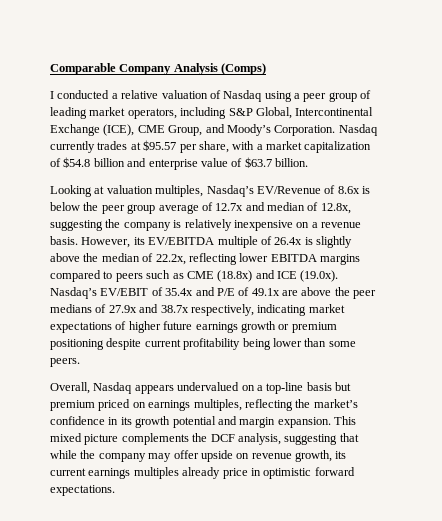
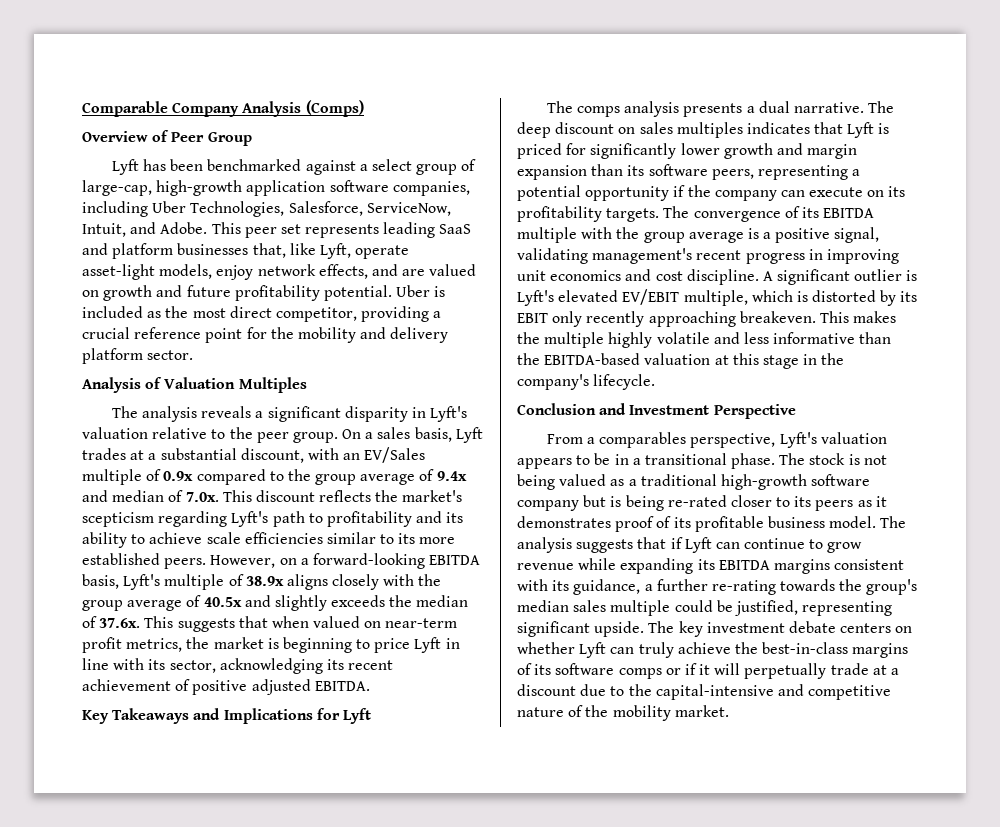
[50,90,372,102] [50,107,374,119] [50,124,378,136] [50,140,372,153] [50,157,308,170] [50,185,370,197] [50,202,244,214] I conducted a relative valuation of Nasdaq using a peer group of leading market operators, including S&P Global, Intercontinental Exchange (ICE), CME Group, and Moody’s Corporation. Nasdaq currently trades at $95.57 per share, with a market capitalization of $54.8 billion and enterprise value of $63.7 billion. // Looking at valuation multiples, Nasdaq’s EV/Revenue of 8.6x is below the peer group average of 12.7x -> [82,130,252,146] [111,159,477,175] [82,180,470,196] [82,201,451,217] [82,222,472,238] [82,243,410,259] [82,264,477,280] [82,285,446,301] [82,306,442,322] [82,327,449,343] [82,348,194,364] [82,377,307,393] [111,406,468,422] [82,427,483,443] [82,447,426,463] [82,469,467,485] Overview of Peer Group // Lyft has been benchmarked against a select group of large-cap, high-growth application software companies, including Uber Technologies, Salesforce, ServiceNow, Intuit, and Adobe. This peer set represents leading SaaS and platform businesses that, like Lyft, operate asset-light models, enjoy network effects, and are valued on growth and future profitability potential. Uber is included as the most direct competitor, providing a crucial reference point for the mobility and delivery platform sector. // Analysis of Valuation Multiples // The analysis reveals a significant disparity in Lyft's valuation relative to the peer group. On a sales basis, Lyft trades at a substantial discount, with an EV/Sales multiple of 0.9x compared to the group average of 9.4x
[320,203,351,214] [50,219,361,231] [50,236,352,248] [50,253,360,265] [50,270,339,282] [50,287,377,299] [50,304,345,316] [50,321,337,333] [50,338,356,350] [50,358,80,367] [50,382,351,394] [50,399,358,411] [50,416,356,428] [50,433,359,445] [50,450,347,462] [50,467,355,479] [50,485,115,496] 12.8x, suggesting the company is relatively inexpensive on a revenue basis. However, its EV/EBITDA multiple of 26.4x is slightly above the median of 22.2x, reflecting lower EBITDA margins compared to peers such as CME (18.8x) and ICE (19.0x). Nasdaq’s EV/EBIT of 35.4x and P/E of 49.1x are above the peer medians of 27.9x and 38.7x respectively, indicating market expectations of higher future earnings growth or premium positioning despite current profitability being lower than some peers. // Overall, Nasdaq appears undervalued on a top-line basis but premium priced on earnings multiples, reflecting the market’s confidence in its growth potential and margin expansion. This mixed picture complements the DCF analysis, suggesting that while the company may offer upside on revenue growth, its current earnings multiples already price in optimistic forward expectations. -> [185,490,463,502] [82,511,464,527] [82,532,456,548] [82,553,481,569] [82,574,442,590] [82,595,469,611] [82,616,458,632] [82,637,460,653] [82,658,394,674] [82,679,370,695] [82,708,371,724] [546,101,895,117] [517,122,890,138] [517,143,858,159] [517,164,861,180] [517,185,906,201] [517,206,875,222] [517,227,880,243] [517,248,899,264] [517,269,918,285] [517,289,918,306] [517,311,897,327] [517,332,892,348] [517,353,845,369] [517,374,656,390] [517,403,796,419] [546,432,887,448] [517,453,887,469] [517,474,871,490] [517,495,887,511] [517,516,907,532] [517,537,863,553] [517,558,905,574] [517,579,918,595] [517,600,893,616] [517,621,913,637] [517,642,909,658] [517,663,900,679] [517,684,892,700] [517,705,729,721] 7.0x. This discount reflects the market's scepticism regarding Lyft's path to profitability and its ability to achieve scale efficiencies similar to its more established peers. However, on a forward-looking EBITDA basis, Lyft's multiple of 38.9x aligns closely with the group average of 40.5x and slightly exceeds the median of 37.6x. This suggests that when valued on near-term profit metrics, the market is beginning to price Lyft in line with its sector, acknowledging its recent achievement of positive adjusted EBITDA. // Key Takeaways and Implications for Lyft // The comps analysis presents a dual narrative. The deep discount on sales multiples indicates that Lyft is priced for significantly lower growth and margin expansion than its software peers, representing a potential opportunity if the company can execute on its profitability targets. The convergence of its EBITDA multiple with the group average is a positive signal, validating management's recent progress in improving unit economics and cost discipline. A significant outlier is Lyft's elevated EV/EBIT multiple, which is distorted by its EBIT only recently approaching breakeven. This makes the multiple highly volatile and less informative than the EBITDA-based valuation at this stage in the company's lifecycle. // Conclusion and Investment Perspective // From a comparables perspective, Lyft's valuation appears to be in a transitional phase. The stock is not being valued as a traditional high-growth software company but is being re-rated closer to its peers as it demonstrates proof of its profitable business model. The analysis suggests that if Lyft can continue to grow revenue while expanding its EBITDA margins consistent with its guidance, a further re-rating towards the group's median sales multiple could be justified, representing significant upside. The key investment debate centers on whether Lyft can truly achieve the best-in-class margins of its software comps or if it will perpetually trade at a discount due to the capital-intensive and competitive nature of the mobility market.

